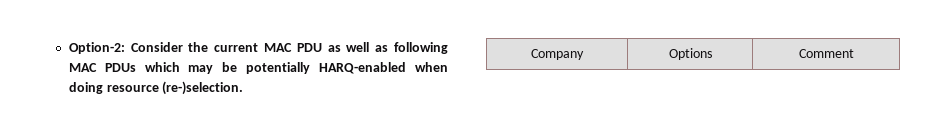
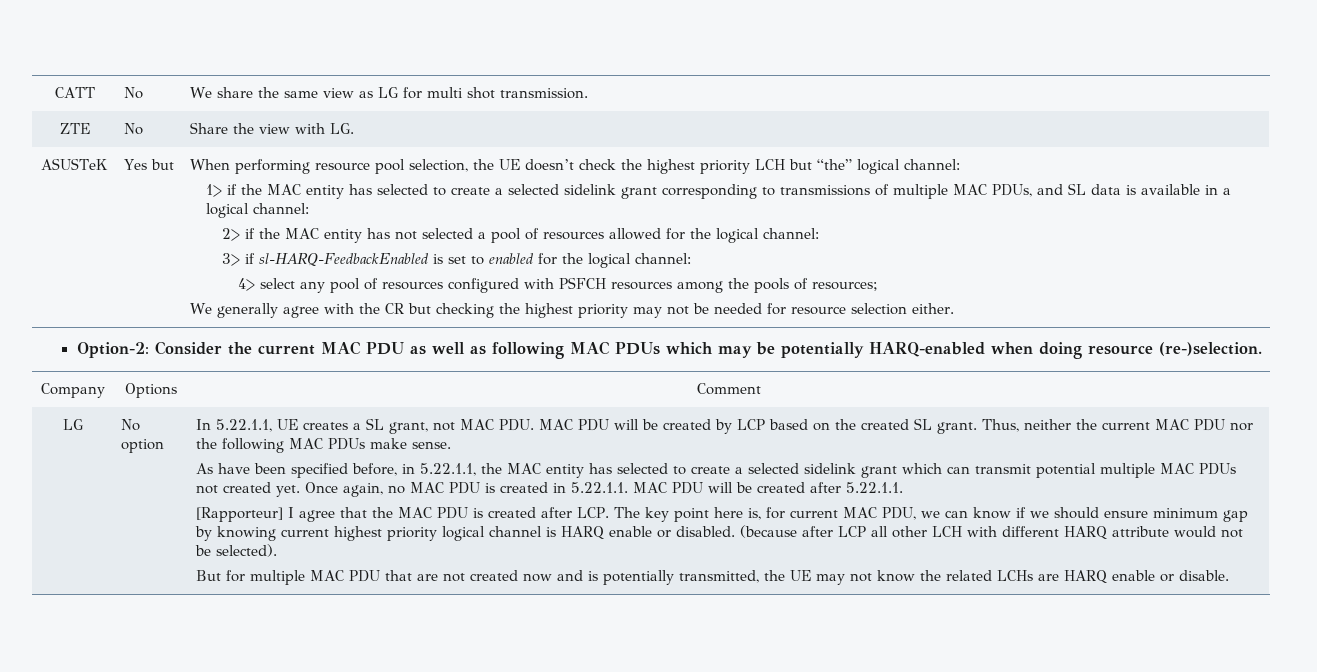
(68, 48) none -> [54,87,95,98] [124,87,144,99] [190,87,589,99] [59,123,90,134] [124,123,144,135] [190,122,355,134] [41,158,109,170] [124,159,175,170] [190,159,961,174] [205,183,1231,199] [205,203,309,218] [221,228,819,243] [221,253,691,268] [237,277,878,293] [190,303,955,318] CATT | No | We share the same view as LG for multi shot transmission. // ZTE | No | Share the view with LG. // ASUSTeK | Yes but | When performing resource pool selection, the UE doesn’t check the highest priority LCH but “the” logical channel: // 1> if the MAC entity has selected to create a selected sidelink grant corresponding to transmissions of multiple MAC PDUs, and SL data is available in a logical channel: // 2> if the MAC entity has not selected a pool of resources allowed for the logical channel: // 3> if sl-HARQ-FeedbackEnabled is set to enabled for the logical channel: // 4> select any pool of resources configured with PSFCH resources among the pools of resources; // We generally agree with the CR but checking the highest priority may not be needed for resource selection either. //
(854, 53) none -> [63,419,83,430] [121,419,141,431] [121,439,165,453] [196,418,1254,434] [196,438,452,453] [196,463,1237,478] [196,482,904,497] [196,507,1249,522] [195,525,1244,541] [195,544,278,557] [196,570,1230,585] // LG | No option | In 5.22.1.1, UE creates a SL grant, not MAC PDU. MAC PDU will be created by LCP based on the created SL grant. Thus, neither the current MAC PDU nor the following MAC PDUs make sense. // As have been specified before, in 5.22.1.1, the MAC entity has selected to create a selected sidelink grant which can transmit potential multiple MAC PDUs not created yet. Once again, no MAC PDU is created in 5.22.1.1. MAC PDU will be created after 5.22.1.1. // [Rapporteur] I agree that the MAC PDU is created after LCP. The key point here is, for current MAC PDU, we can know if we should ensure minimum gap by knowing current highest priority logical channel is HARQ enable or disabled. (because after LCP all other LCH with different HARQ attribute would not be selected). // But for multiple MAC PDU that are not created now and is potentially transmitted, the UE may not know the related LCHs are HARQ enable or disable.

